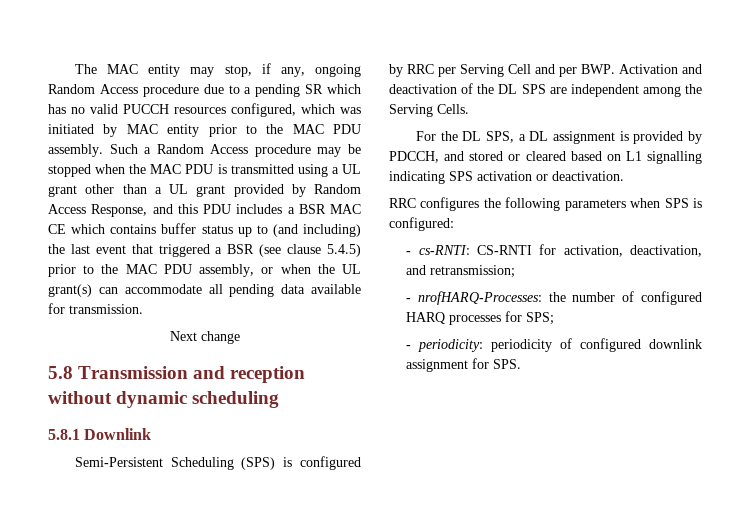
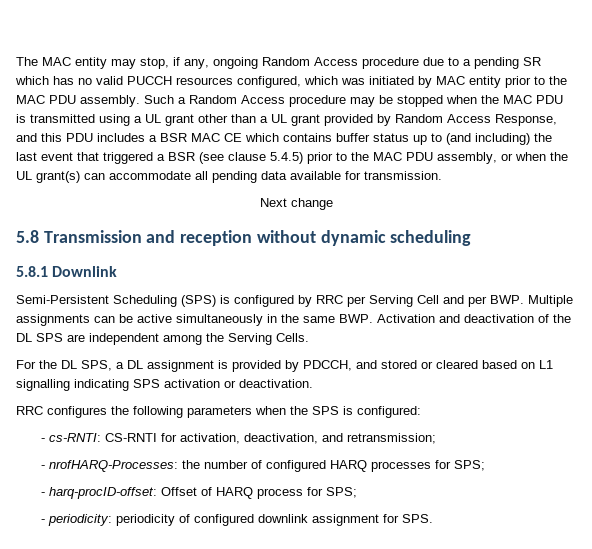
(615, 69) none -> [528,295,573,307] [16,314,373,326] Multiple assignments can be active simultaneously in the same BWP.
(661, 203) none -> [290,406,308,415] the
(555, 318) none -> [40,487,357,499] // - harq-procID-offset: Offset of HARQ process for SPS;

